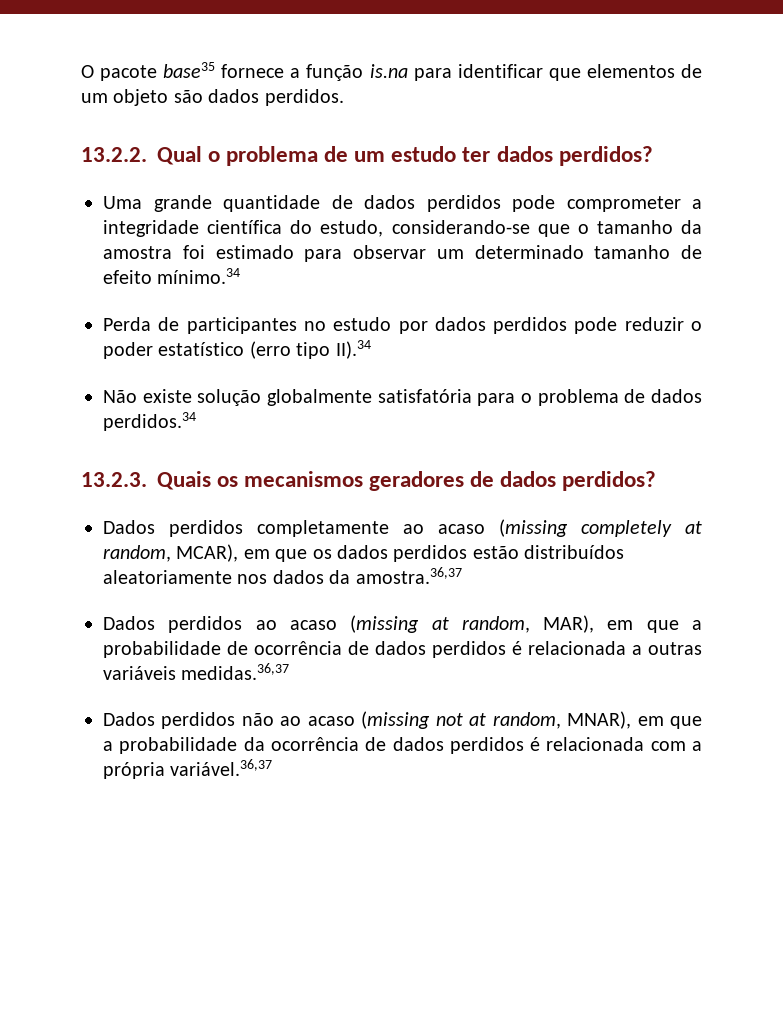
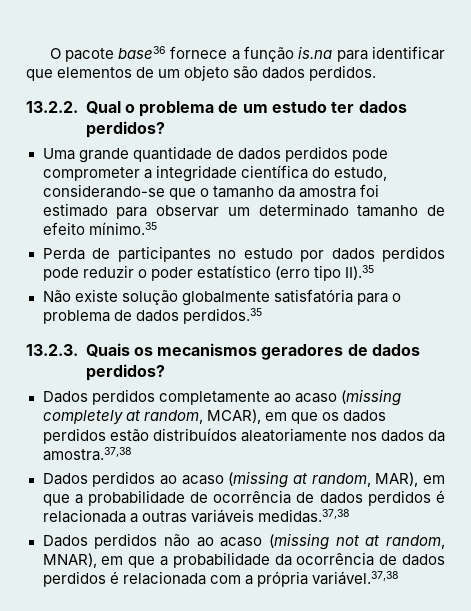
[163,62,216,78] base35 -> [118,46,167,59] base36
[157,268,241,284] mínimo.34 -> [88,222,157,235] mínimo.35
[335,340,371,359] II).34 -> [344,265,374,280] II).35
[103,412,196,431] perdidos.34 -> [182,308,262,324] perdidos.35
[355,567,462,584] amostra.36,37 -> [42,447,132,461] amostra.37,38
[181,663,290,680] medidas.36,37 -> [257,509,350,523] medidas.37,38
[170,759,273,776] variável.36,37 -> [311,571,399,585] variável.37,38

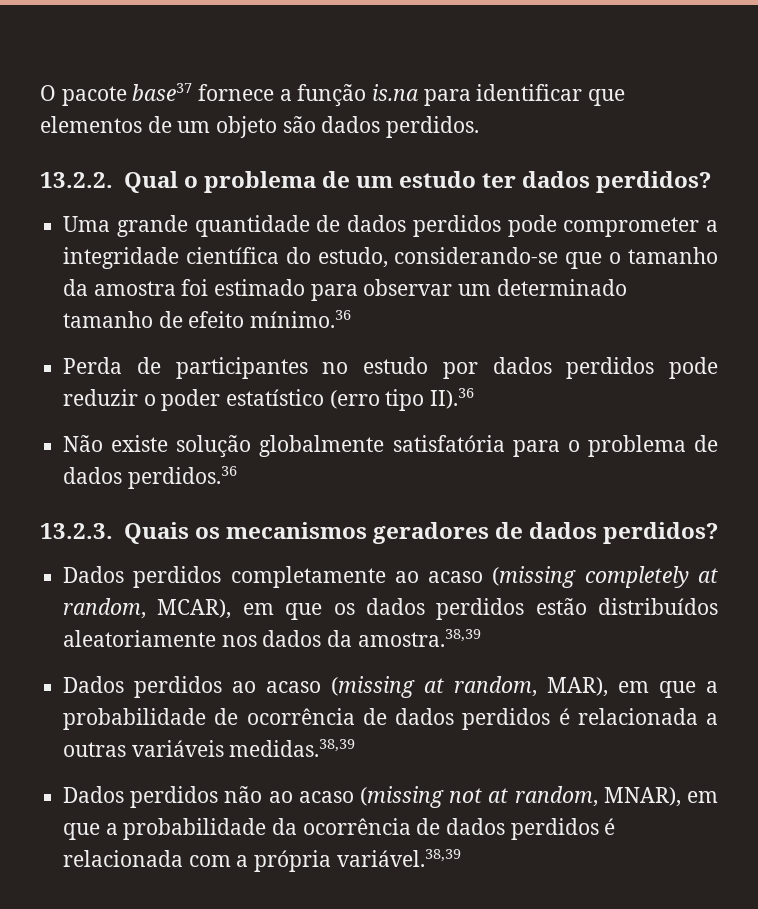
[118,46,167,59] base36 -> [132,83,193,101] base37
[88,222,157,235] mínimo.35 -> [250,310,352,328] mínimo.36
[344,265,374,280] II).35 -> [430,388,475,409] II).36
[182,308,262,324] perdidos.35 -> [127,466,237,489] perdidos.36
[42,447,132,461] amostra.37,38 -> [357,629,481,647] amostra.38,39
[257,509,350,523] medidas.37,38 -> [229,739,356,757] medidas.38,39
[311,571,399,585] variável.37,38 -> [336,849,461,867] variável.38,39

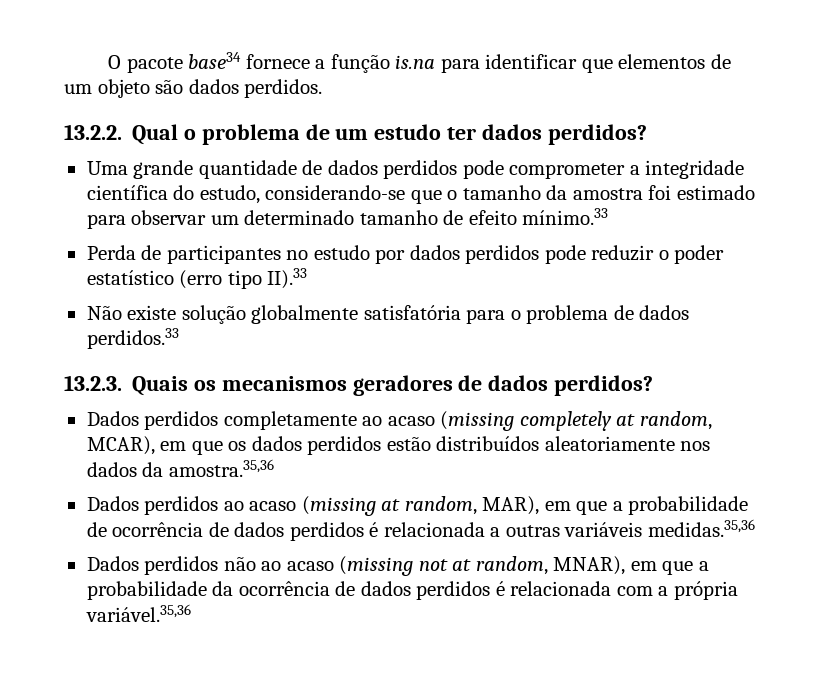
[132,83,193,101] base37 -> [188,52,242,69] base34
[250,310,352,328] mínimo.36 -> [522,208,609,225] mínimo.33
[430,388,475,409] II).36 -> [267,268,308,289] II).33
[127,466,237,489] perdidos.36 -> [86,328,179,349] perdidos.33
[357,629,481,647] amostra.38,39 -> [168,459,274,477] amostra.35,36
[229,739,356,757] medidas.38,39 -> [647,519,755,537] medidas.35,36
[336,849,461,867] variável.38,39 -> [85,604,191,622] variável.35,36

